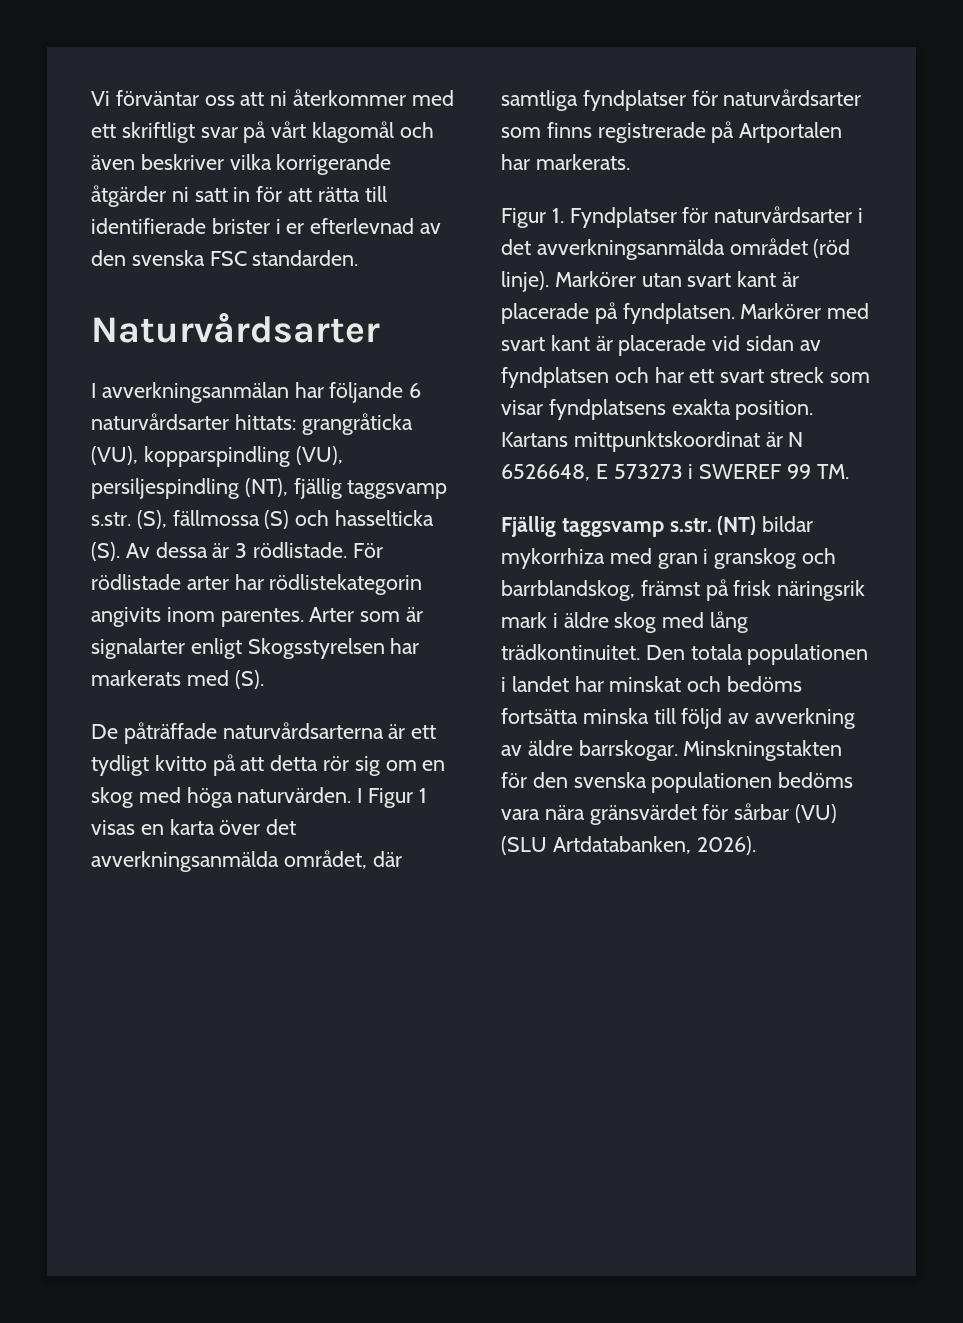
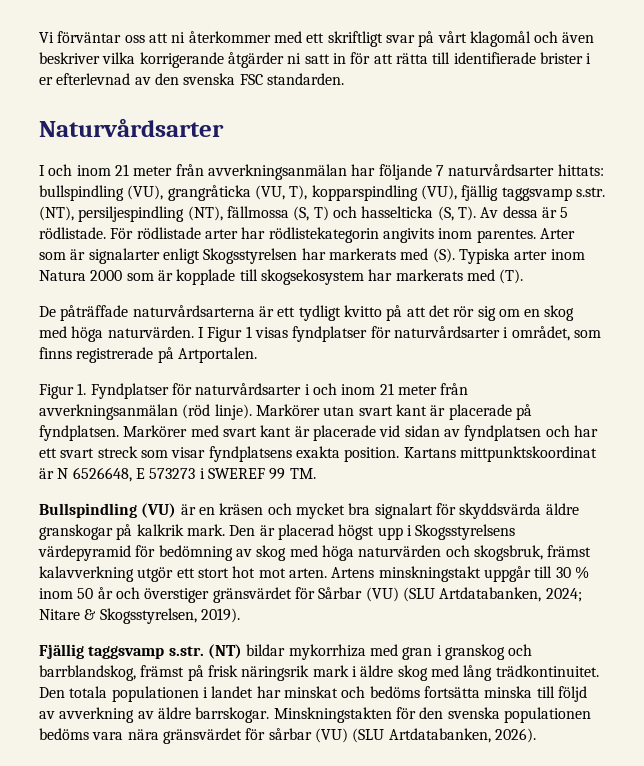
(96, 390) none -> [48,164,204,176] och inom 21 meter från
[409,383,422,398] 6 -> [435,165,444,176] 7
[301,413,413,435] [91,446,343,467] [91,478,448,499] [91,510,435,529] [91,542,120,561] grangråticka (VU), kopparspindling (VU), persiljespindling (NT), fjällig taggsvamp s.str. (S), fällmossa (S) och hasselticka (S). -> [39,185,605,201] [39,206,476,222] bullspindling (VU), grangråticka (VU, T), kopparspindling (VU), fjällig taggsvamp s.str. (NT), persiljespindling (NT), fällmossa (S, T) och hasselticka (S, T).
[235,543,248,558] 3 -> [560,207,569,218] 5
(264, 679) none -> [458,248,585,264] [39,269,524,285] Typiska arter inom Natura 2000 som är kopplade till skogsekosystem har markerats med (T).
[270,755,319,771] detta -> [428,305,450,317] det
[140,819,297,835] [91,850,402,872] [501,90,578,111] en karta över det avverkningsanmälda området, där samtliga -> (288, 332) none
(862, 97) none -> [503,326,570,341] i området,
[739,122,843,143] [501,154,630,170] Artportalen har markerats. -> [177,347,257,363] Artportalen.
[501,238,808,260] det avverkningsanmälda området -> [312,383,469,395] [39,404,178,420] och inom 21 meter från avverkningsanmälan
(849, 471) none -> [39,503,579,519] [39,524,516,540] [38,545,592,561] [39,566,589,582] [39,587,582,603] [39,608,240,624] // Bullspindling (VU) är en kräsen och mycket bra signalart för skyddsvärda äldre granskogar på kalkrik mark. Den är placerad högst upp i Skogsstyrelsens värdepyramid för bedömning av skog med höga naturvärden och skogsbruk, främst kalavverkning utgör ett stort hot mot arten. Artens minskningstakt uppgår till 30 % inom 50 år och överstiger gränsvärdet för Sårbar (VU) (SLU Artdatabanken, 2024; Nitare & Skogsstyrelsen, 2019).

